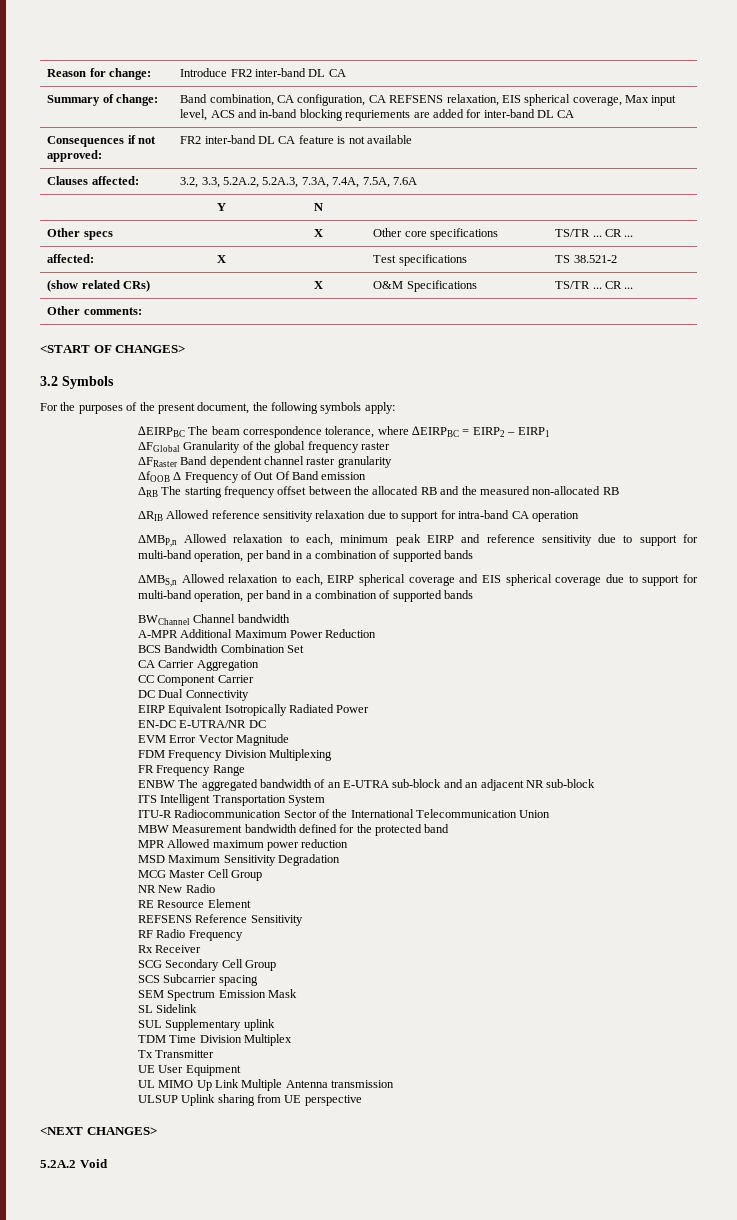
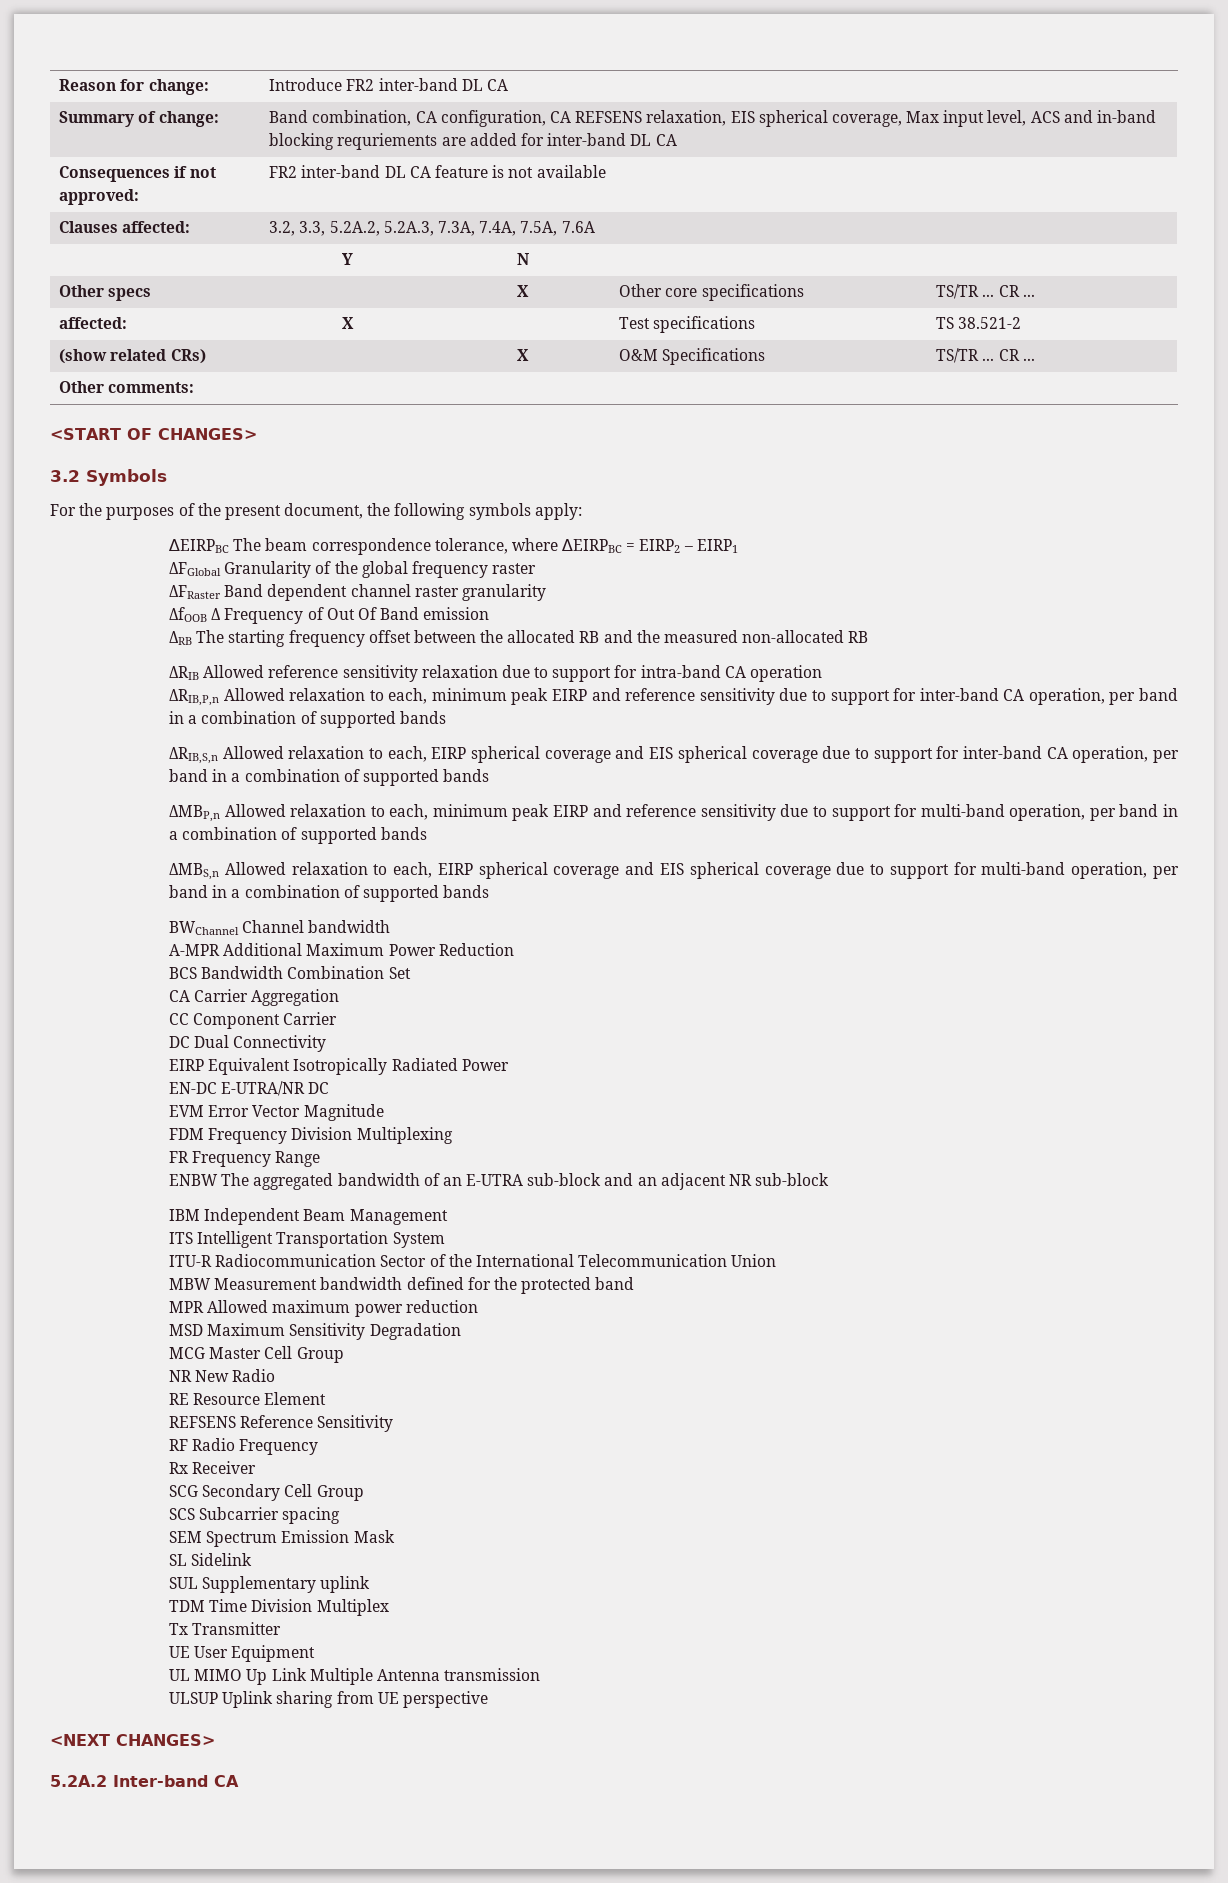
(579, 516) none -> [168,688,1178,706] [168,711,446,728] [168,746,1179,764] [168,769,490,786] // ΔRIB,P,n Allowed relaxation to each, minimum peak EIRP and reference sensitivity due to support for inter-band CA operation, per band in a combination of supported bands // ΔRIB,S,n Allowed relaxation to each, EIRP spherical coverage and EIS spherical coverage due to support for inter-band CA operation, per band in a combination of supported bands
(596, 783) none -> [168,1208,448,1225] // IBM Independent Beam Management
[79,1159,108,1168] Void -> [113,1775,239,1787] Inter-band CA

